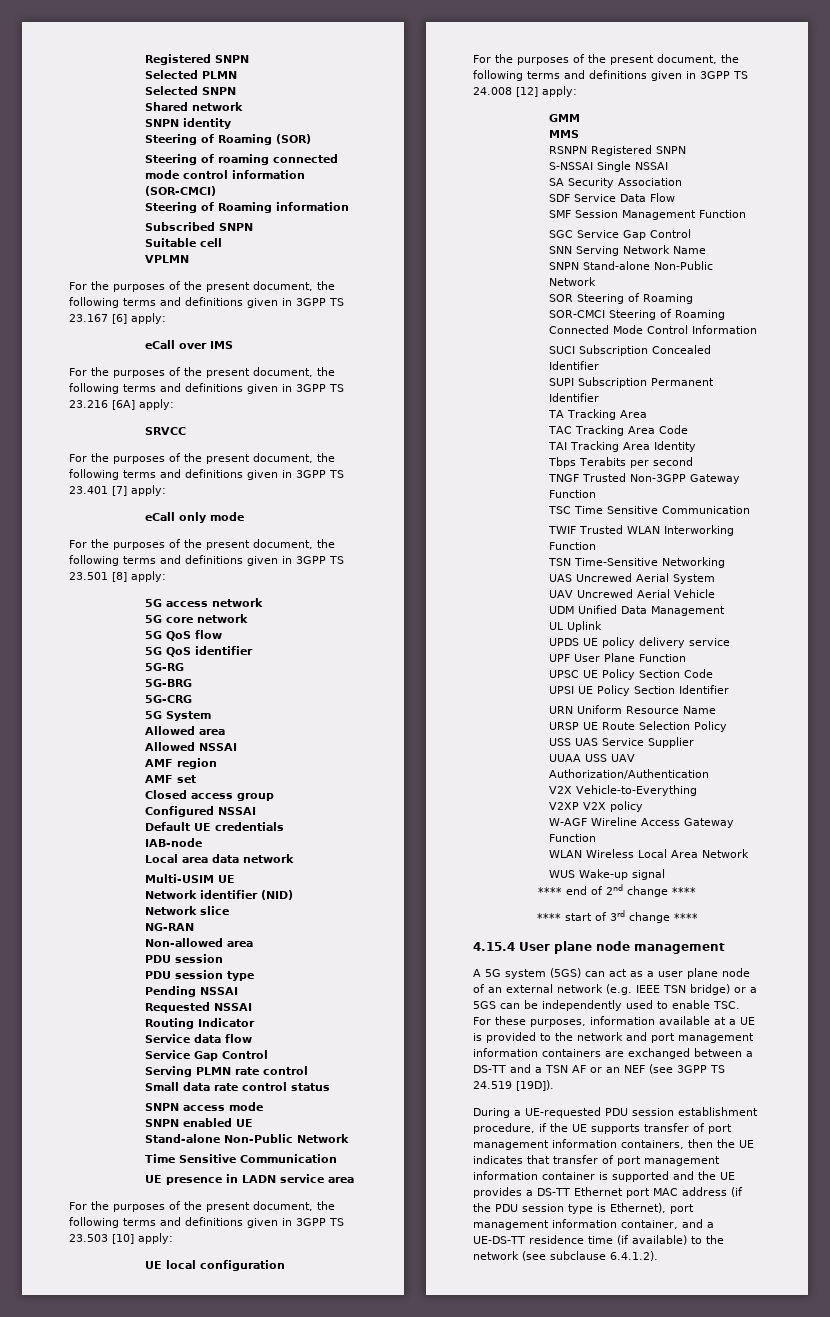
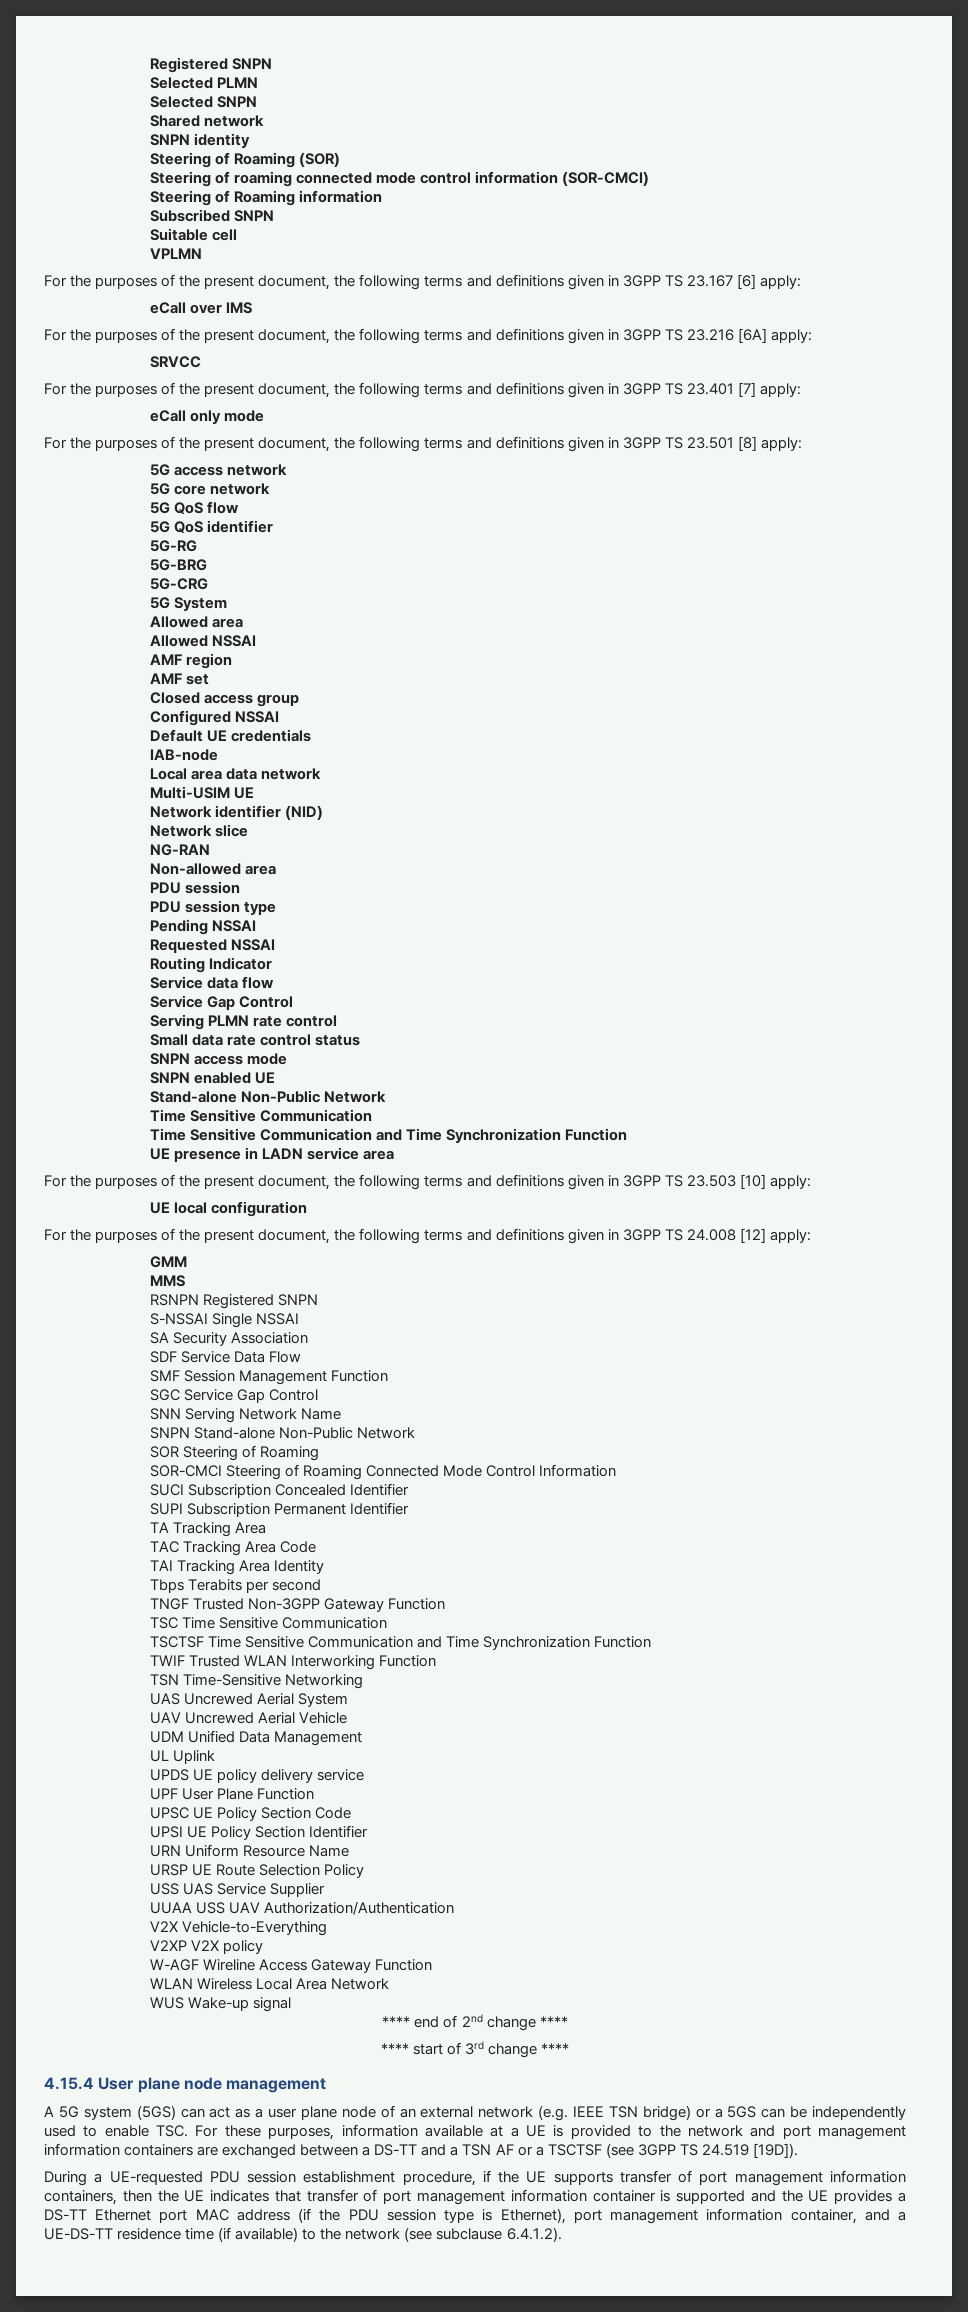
(338, 1158) none -> [150,1128,628,1143] // Time Sensitive Communication and Time Synchronization Function
(751, 510) none -> [150,1636,652,1650] // TSCTSF Time Sensitive Communication and Time Synchronization Function
[606,1065,645,1073] an NEF -> [535,2144,602,2156] a TSCTSF

